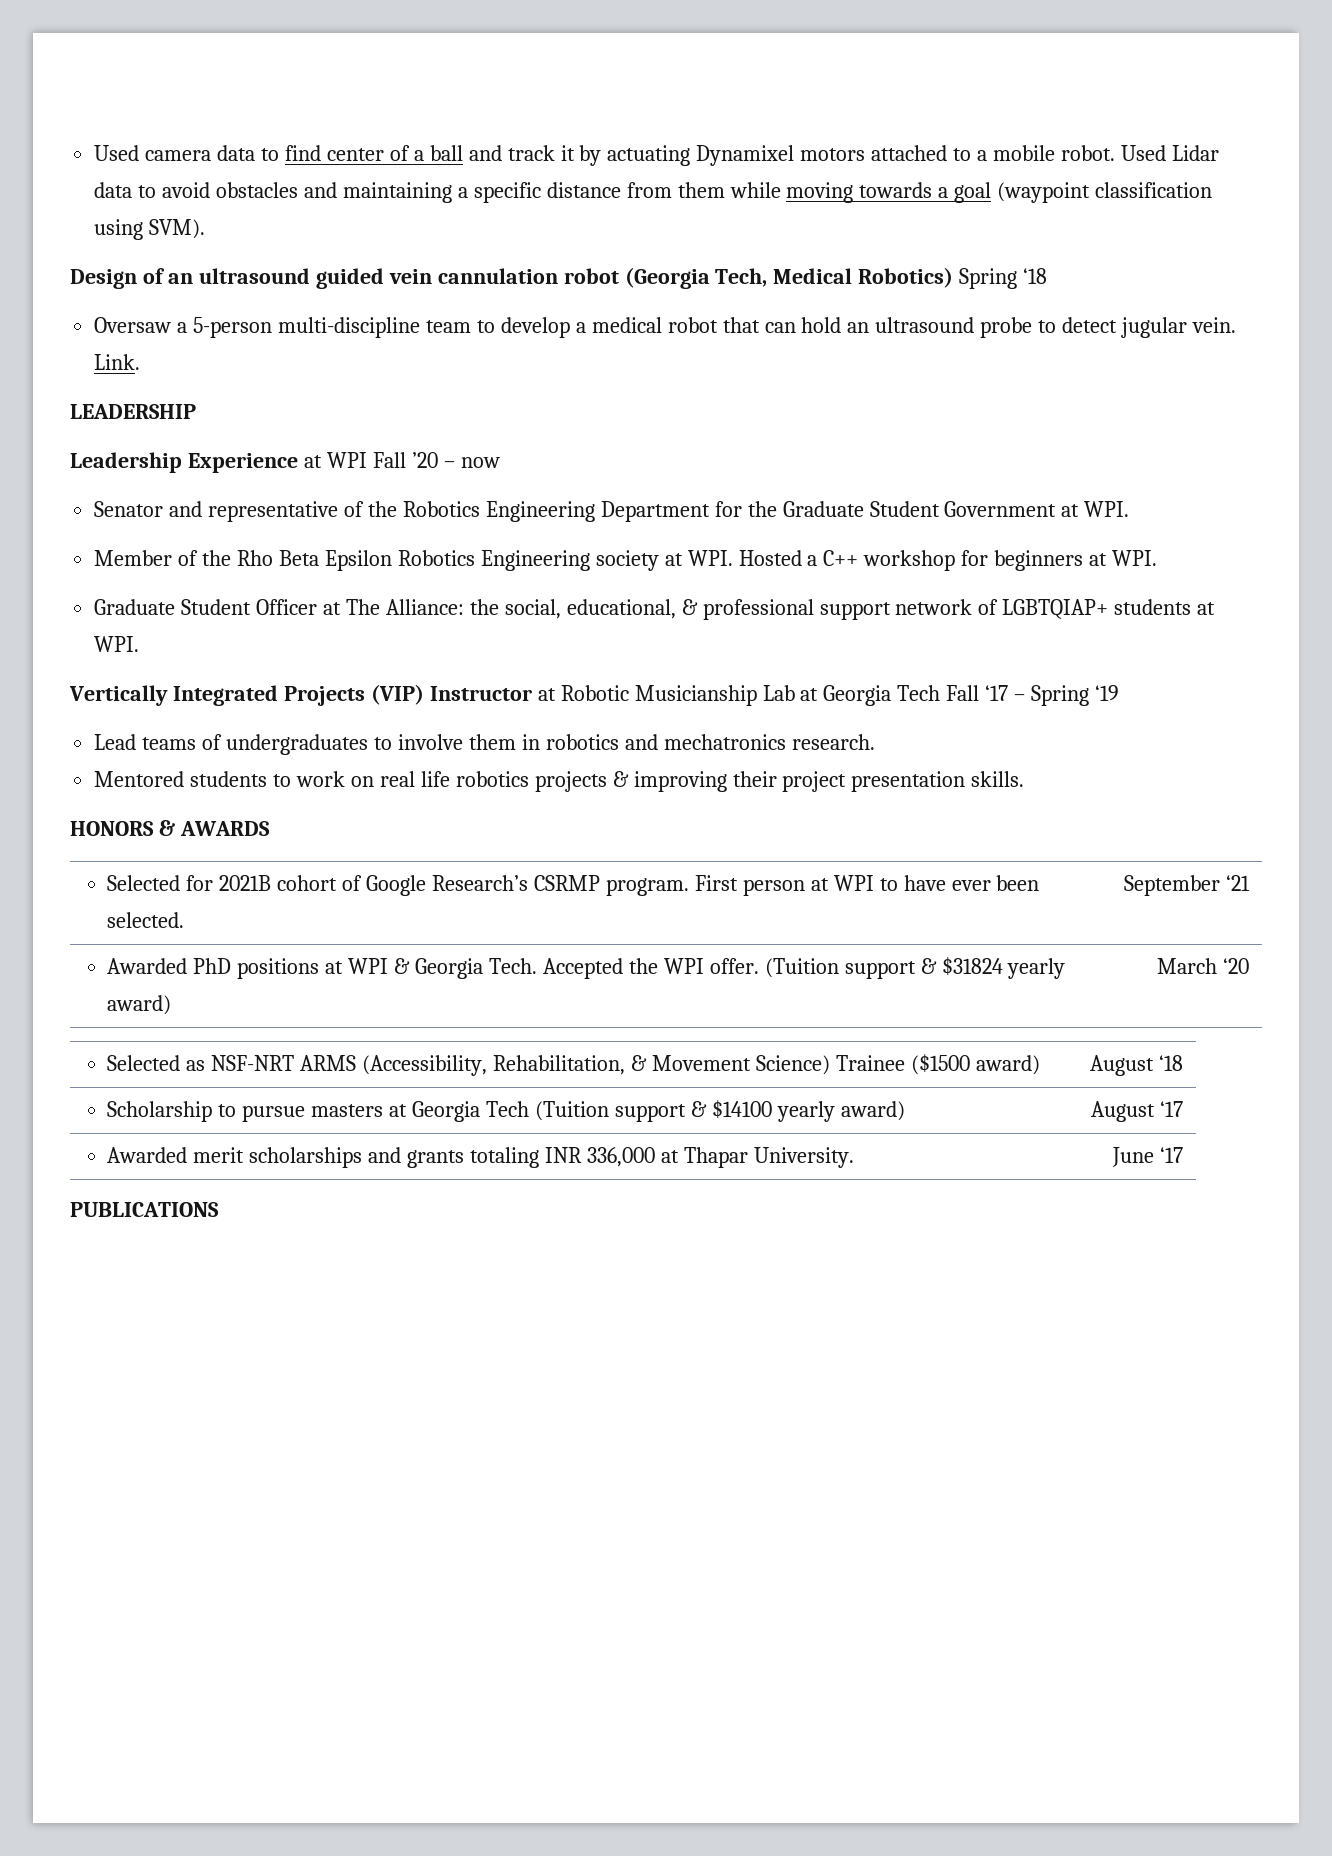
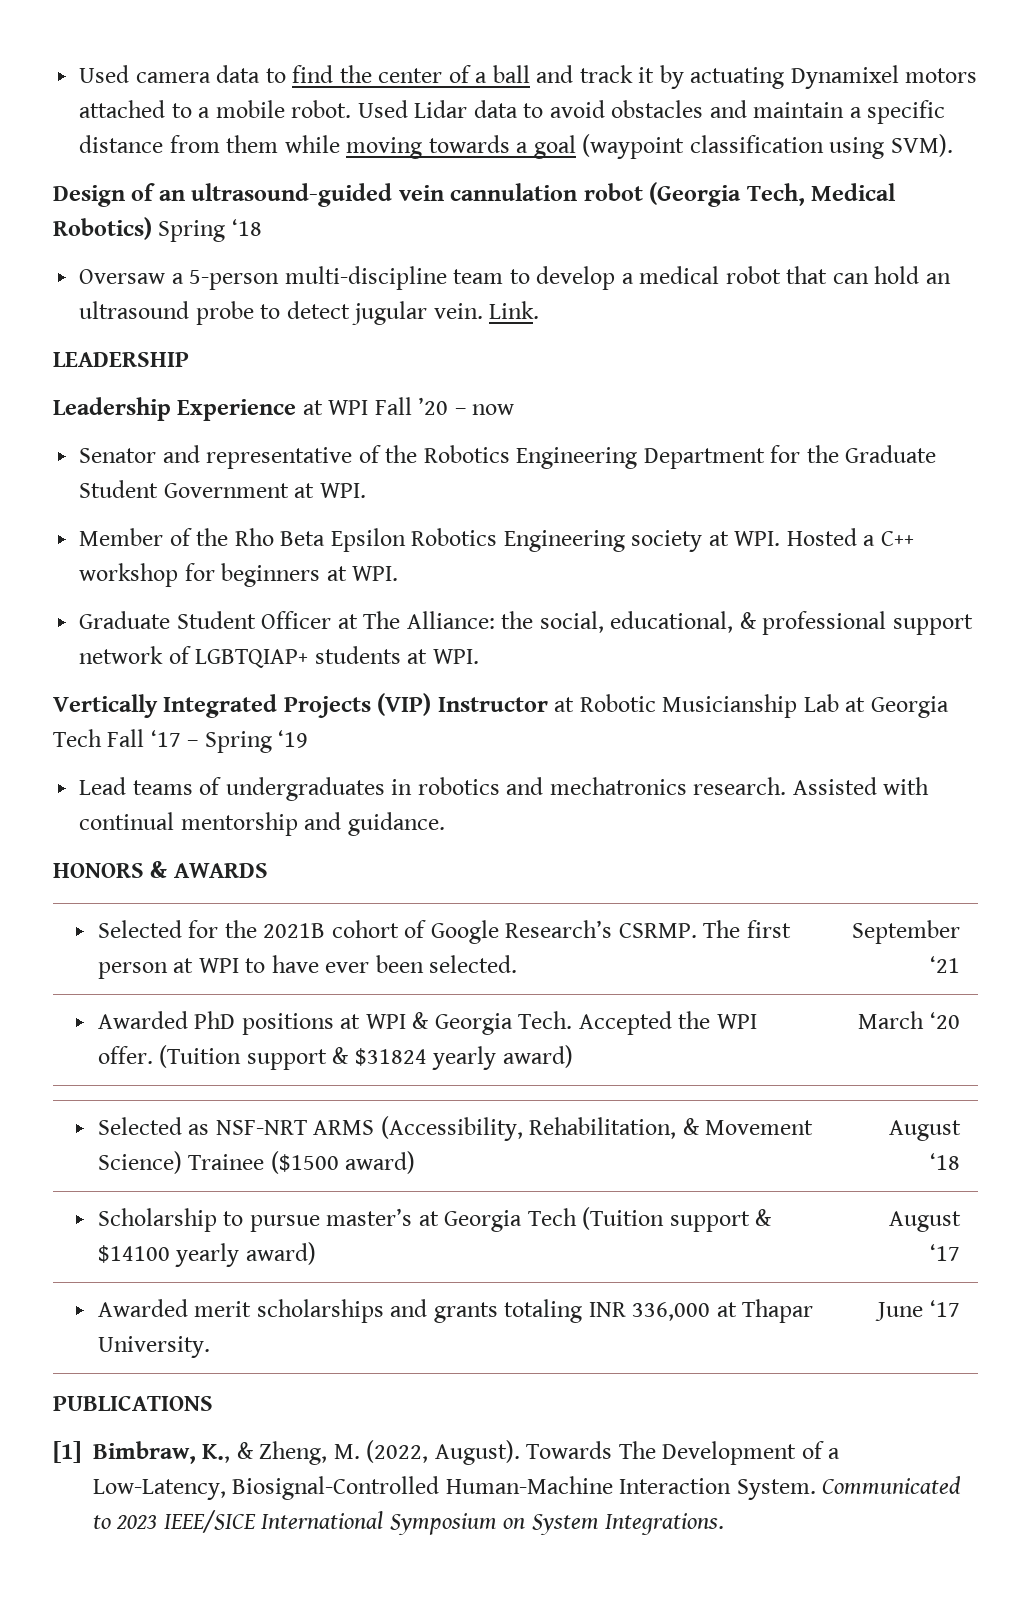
(321, 153) none -> [339,65,372,83] the
[342,182,452,203] maintaining -> [753,102,845,118] maintain
[198,268,384,289] ultrasound guided -> [191,183,393,207] ultrasound-guided
[373,734,516,750] to involve them -> (385, 789) none
[94,771,1025,792] // Mentored students to work on real life robotics projects & improving their project presentation skills. -> [792,777,930,795] [79,812,445,836] Assisted with continual mentorship and guidance.
(214, 883) none -> [224,920,257,938] the
[534,875,738,896] CSRMP program. First -> [618,920,791,938] CSRMP. The first
[311,1104,384,1117] masters -> [326,1208,413,1226] master’s
(219, 1209) none -> [53,1440,841,1465] [93,1476,962,1500] [93,1510,725,1535] // [1] Bimbraw, K., & Zheng, M. (2022, August). Towards The Development of a Low-Latency, Biosignal-Controlled Human-Machine Interaction System. Communicated to 2023 IEEE/SICE International Symposium on System Integrations.

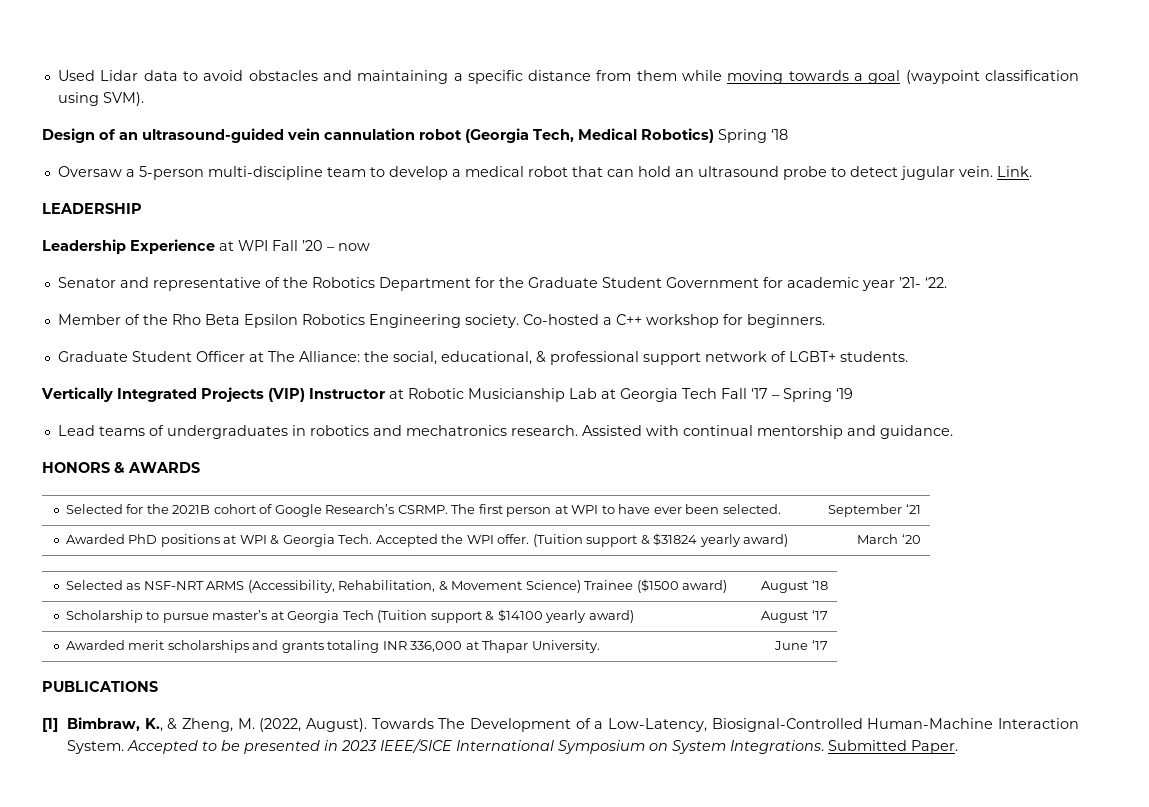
[79,65,978,89] [79,100,408,118] Used camera data to find the center of a ball and track it by actuating Dynamixel motors attached to a mobile robot. Used -> [57,70,95,81] Used
[753,102,845,118] maintain -> [357,70,449,84] maintaining
[516,447,638,469] Engineering -> (375, 282) none
[294,483,366,498] at WPI. -> [762,277,947,291] for academic year ’21- ‘22.
[631,528,857,552] society at WPI. Hosted -> [464,314,599,328] society. Co-hosted
[221,563,399,587] beginners at WPI. -> [746,314,825,328] beginners.
[195,646,479,668] LGBTQIAP+ students at WPI. -> [788,351,908,362] LGBT+ students.
[822,1476,962,1494] [93,1515,111,1529] Communicated to -> [127,740,339,754] Accepted to be presented in
(725, 1524) none -> [828,740,959,754] Submitted Paper.

